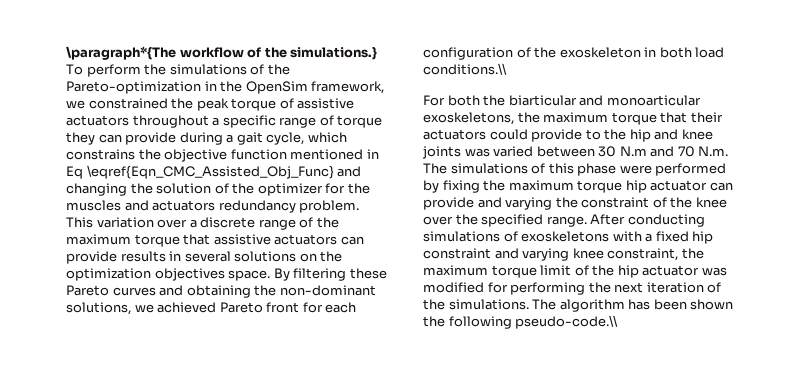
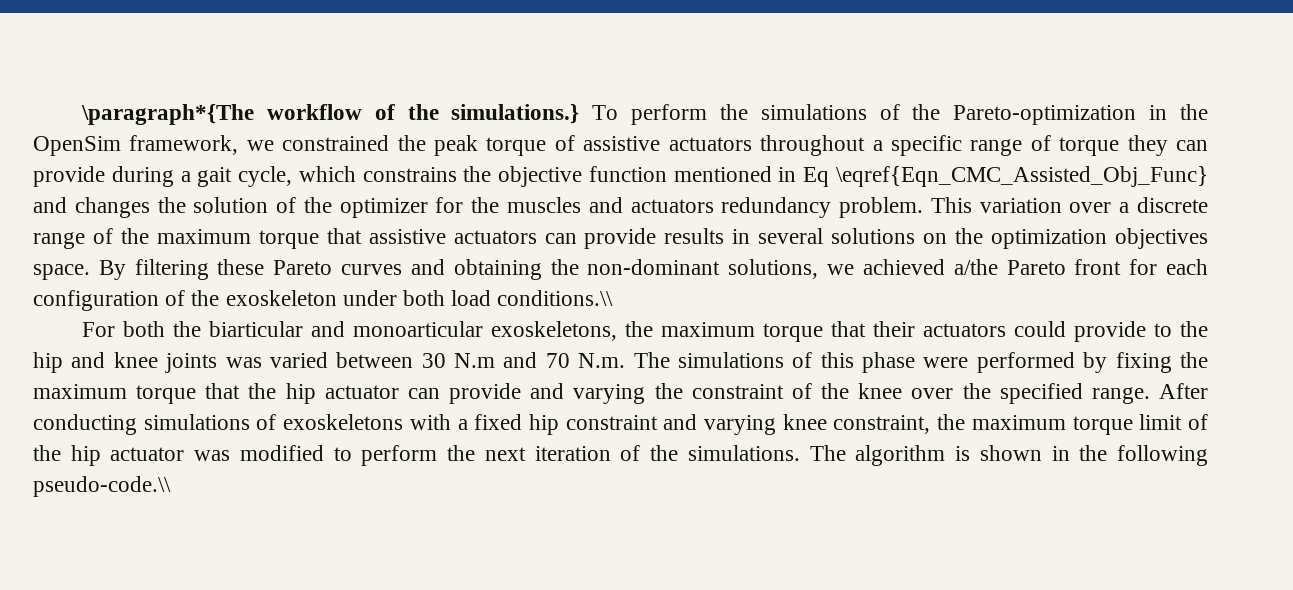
[66,183,127,196] changing -> [74,197,150,218] changes
(217, 307) none -> [953,259,998,275] a/the
[644,47,657,57] in -> [342,290,397,306] under
(623, 186) none -> [205,383,277,399] that the
[487,282,586,295] for performing -> [333,445,438,466] to perform
[628,299,734,310] has been shown -> [955,445,1070,461] is shown in

